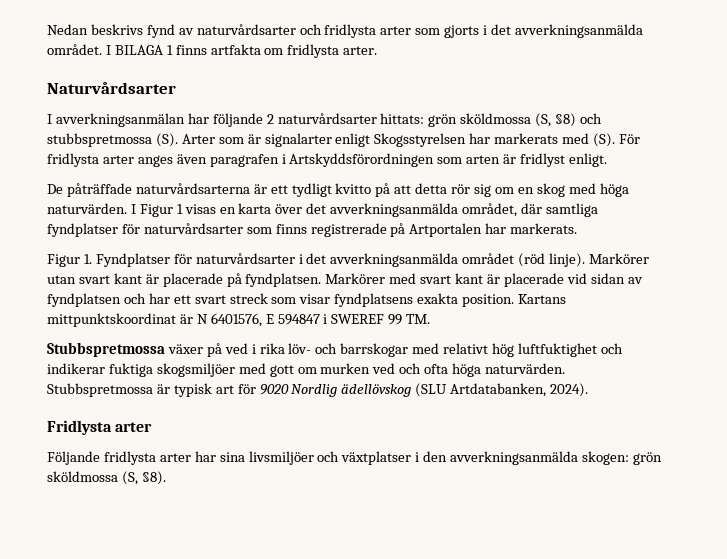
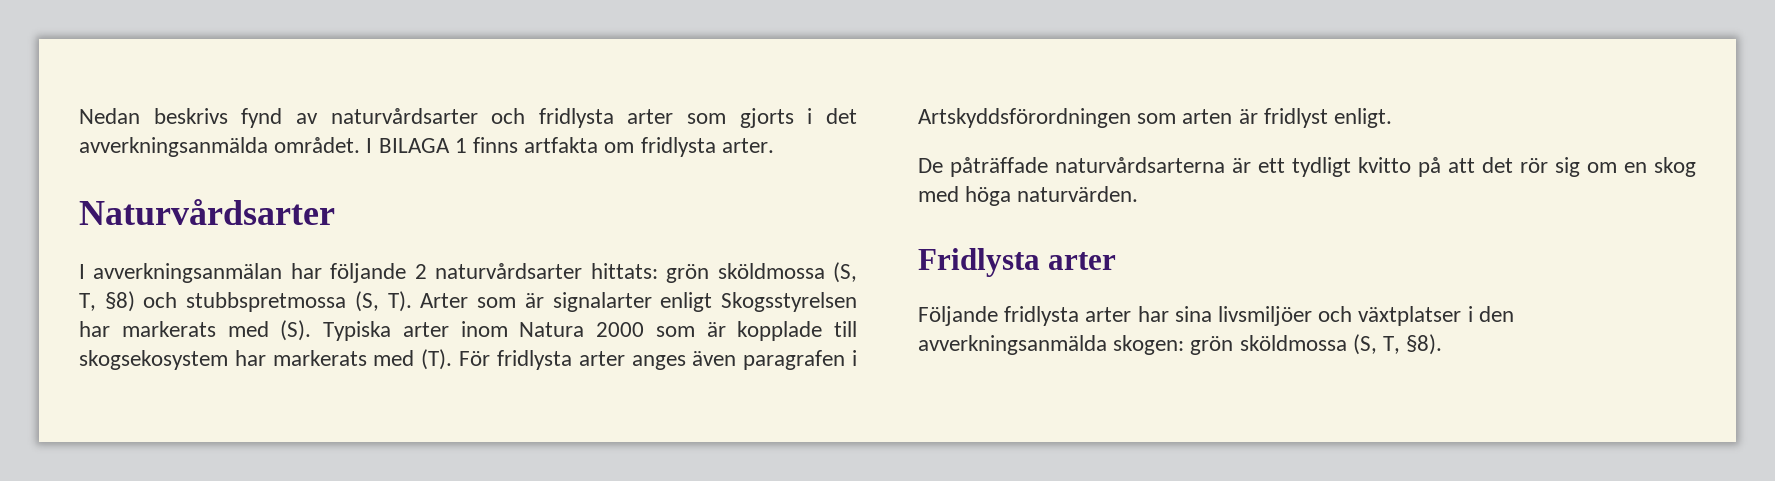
(552, 120) none -> [79,293,96,311] T,
[155,133,178,147] (S). -> [354,291,412,312] (S, T).
(616, 140) none -> [323,321,857,341] [79,349,453,370] Typiska arter inom Natura 2000 som är kopplade till skogsekosystem har markerats med (T).
[415,183,448,194] detta -> [1482,157,1513,173] det
[130,203,598,217] [47,223,578,237] [47,253,650,267] [47,273,643,287] [47,293,567,307] [47,313,431,327] [47,342,623,357] [47,363,566,377] [47,383,589,397] I Figur 1 visas en karta över det avverkningsanmälda området, där samtliga fyndplatser för naturvårdsarter som finns registrerade på Artportalen har markerats. // Figur 1. Fyndplatser för naturvårdsarter i det avverkningsanmälda området (röd linje). Markörer utan svart kant är placerade på fyndplatsen. Markörer med svart kant är placerade vid sidan av fyndplatsen och har ett svart streck som visar fyndplatsens exakta position. Kartans mittpunktskoordinat är N 6401576, E 594847 i SWEREF 99 TM. // Stubbspretmossa växer på ved i rika löv- och barrskogar med relativt hög luftfuktighet och indikerar fuktiga skogsmiljöer med gott om murken ved och ofta höga naturvärden. Stubbspretmossa är typisk art för 9020 Nordlig ädellövskog (SLU Artdatabanken, 2024). -> (1139, 194) none
(138, 478) none -> [1383,336,1401,354] T,

